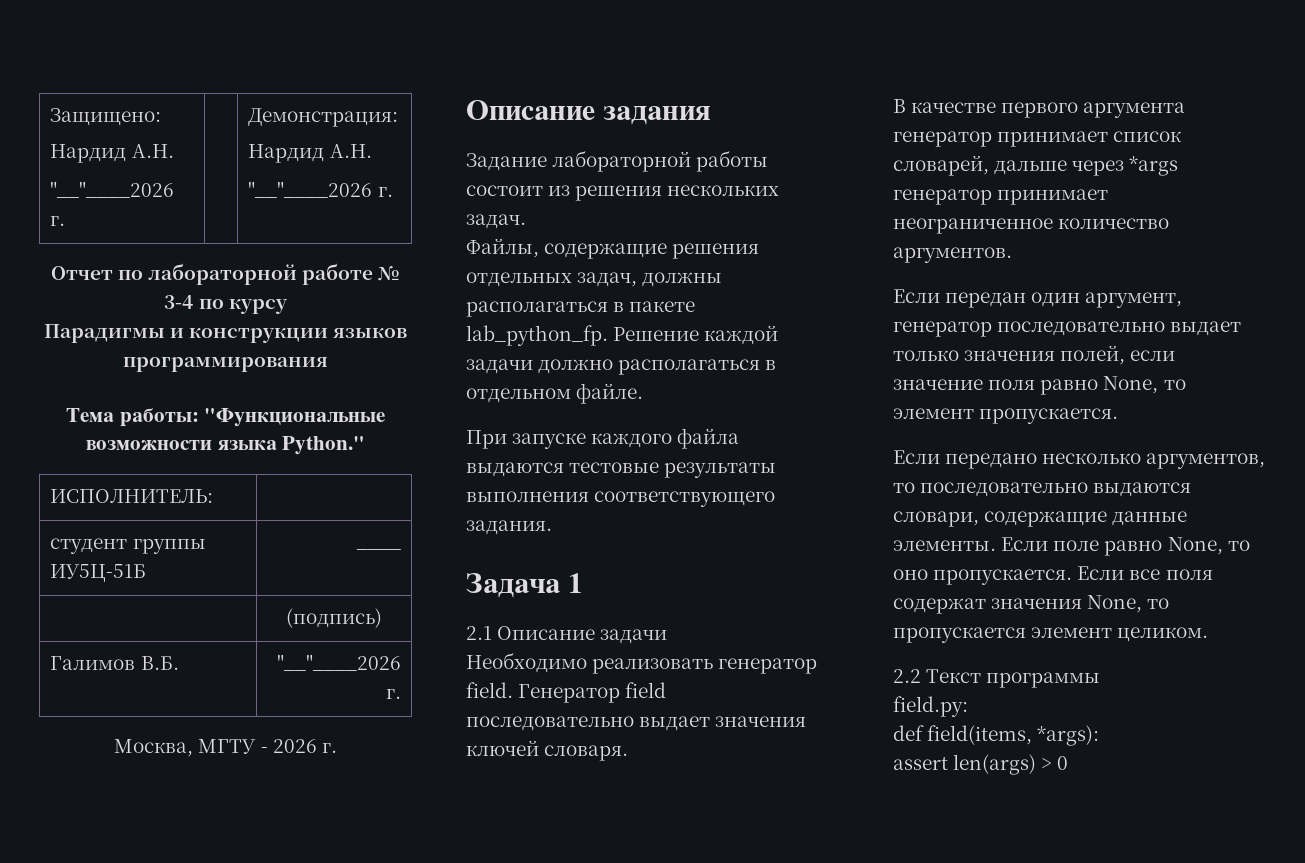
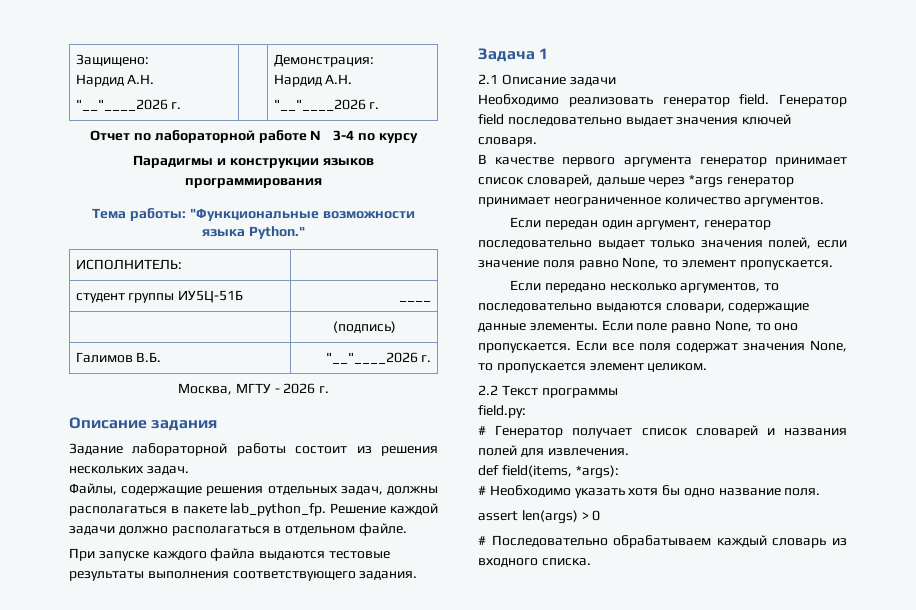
[893,725,1100,746] [893,754,1069,775] def field(items, *args): // assert len(args) > 0 -> [478,425,847,438] [478,445,629,457] [478,465,619,479] [478,485,821,498] [478,510,601,524] [478,535,847,548] [478,558,591,567] # Генератор получает список словарей и названия полей для извлечения. // def field(items, *args): // # Необходимо указать хотя бы одно название поля. // assert len(args) > 0 // # Последовательно обрабатываем каждый словарь из входного списка.

